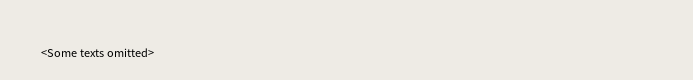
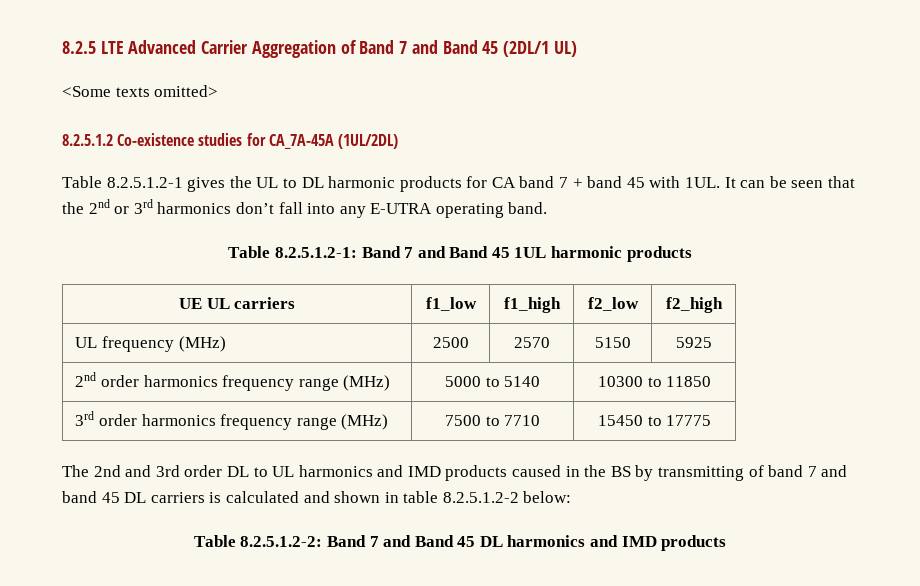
[41,48,154,57] <Some texts omitted> -> [62,40,577,58] [62,85,219,97] [62,133,398,149] [62,176,855,192] [62,199,548,218] [228,246,692,262] [178,297,296,309] [425,297,477,311] [503,297,561,313] [587,297,639,311] [665,297,723,313] [75,336,226,352] [432,337,469,348] [513,337,550,348] [594,337,631,348] [675,337,712,348] [75,372,391,391] [444,376,541,387] [597,376,712,387] [75,411,389,430] [444,415,541,426] [597,415,712,426] [62,465,848,481] [62,491,572,503] [193,535,727,551] 8.2.5 LTE Advanced Carrier Aggregation of Band 7 and Band 45 (2DL/1 UL) // <Some texts omitted> // 8.2.5.1.2 Co-existence studies for CA_7A-45A (1UL/2DL) // Table 8.2.5.1.2-1 gives the UL to DL harmonic products for CA band 7 + band 45 with 1UL. It can be seen that the 2nd or 3rd harmonics don’t fall into any E-UTRA operating band. // Table 8.2.5.1.2-1: Band 7 and Band 45 1UL harmonic products // UE UL carriers | f1_low | f1_high | f2_low | f2_high // UL frequency (MHz) | 2500 | 2570 | 5150 | 5925 // 2nd order harmonics frequency range (MHz) | 5000 to 5140 | 10300 to 11850 // 3rd order harmonics frequency range (MHz) | 7500 to 7710 | 15450 to 17775 // The 2nd and 3rd order DL to UL harmonics and IMD products caused in the BS by transmitting of band 7 and band 45 DL carriers is calculated and shown in table 8.2.5.1.2-2 below: // Table 8.2.5.1.2-2: Band 7 and Band 45 DL harmonics and IMD products

